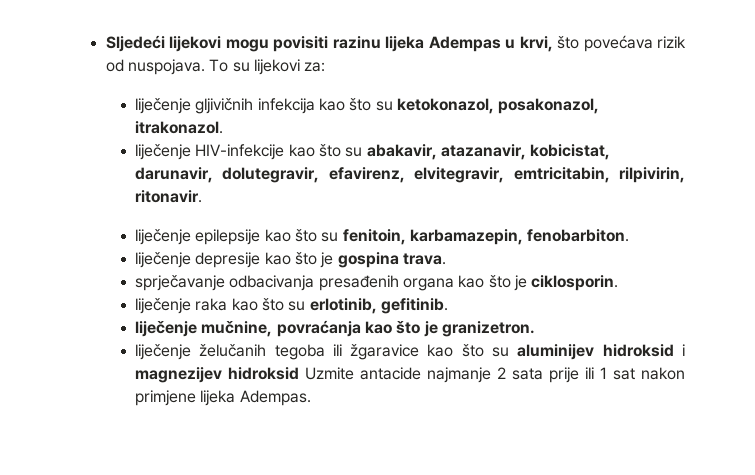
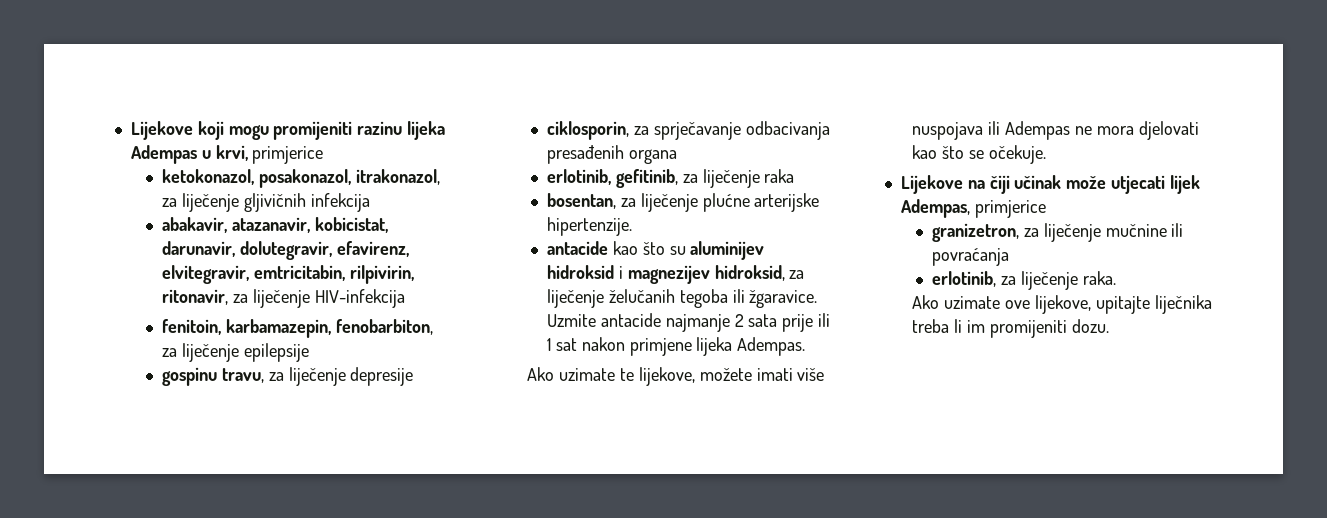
[105,35,329,52] Sljedeći lijekovi mogu povisiti -> [130,121,353,140] Lijekove koji mogu promijeniti
[557,35,686,52] [105,59,326,75] [134,98,600,114] [134,121,223,134] [134,144,363,160] što povećava rizik od nuspojava. To su lijekovi za: // liječenje gljivičnih infekcija kao što su ketokonazol, posakonazol, itrakonazol. // liječenje HIV-infekcije kao što su -> [252,146,324,164] [162,169,440,188] [162,193,370,212] primjerice // ketokonazol, posakonazol, itrakonazol, za liječenje gljivičnih infekcija //
[134,190,202,203] [134,229,630,245] [134,252,446,268] [134,275,619,291] [134,298,448,314] [134,320,535,337] [134,344,420,360] ritonavir. // liječenje epilepsije kao što su fenitoin, karbamazepin, fenobarbiton. // liječenje depresije kao što je gospina trava. // sprječavanje odbacivanja presađenih organa kao što je ciklosporin. // liječenje raka kao što su erlotinib, gefitinib. // liječenje mučnine, povraćanja kao što je granizetron. // liječenje želučanih tegoba ili žgaravice -> [162,289,405,308] [162,319,433,338] [162,343,309,362] [162,367,414,386] [547,121,830,140] [547,145,677,164] [547,169,795,188] [547,193,820,212] [547,217,633,236] [547,241,609,255] ritonavir, za liječenje HIV-infekcija // fenitoin, karbamazepin, fenobarbiton, za liječenje epilepsije // gospinu travu, za liječenje depresije // ciklosporin, za sprječavanje odbacivanja presađenih organa // erlotinib, gefitinib, za liječenje raka // bosentan, za liječenje plućne arterijske hipertenzije. // antacide
[227,367,299,380] hidroksid -> [714,265,805,281] [547,289,818,308] hidroksid, za liječenje želučanih tegoba ili žgaravice.
(311, 398) none -> [527,367,825,386] [912,121,1199,140] [912,145,1046,164] [900,175,1200,194] [900,199,1046,218] [932,223,1184,242] [932,248,1010,266] [932,271,1116,290] [912,295,1212,314] [912,319,1109,338] // Ako uzimate te lijekove, možete imati više nuspojava ili Adempas ne mora djelovati kao što se očekuje. // Lijekove na čiji učinak može utjecati lijek Adempas, primjerice // granizetron, za liječenje mučnine ili povraćanja // erlotinib, za liječenje raka. // Ako uzimate ove lijekove, upitajte liječnika treba li im promijeniti dozu.

